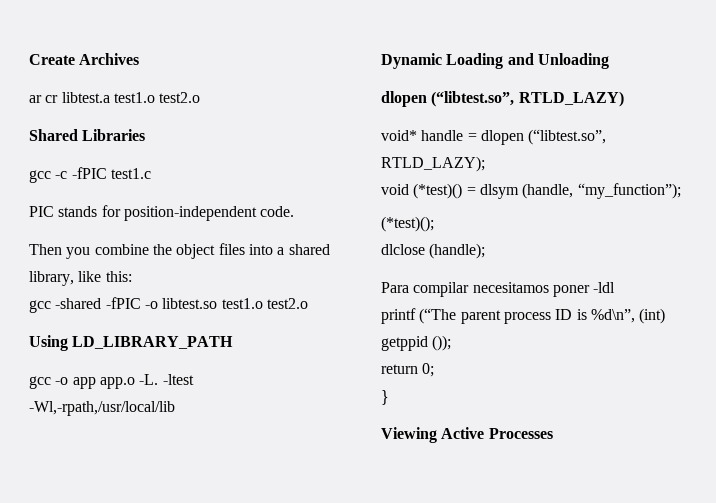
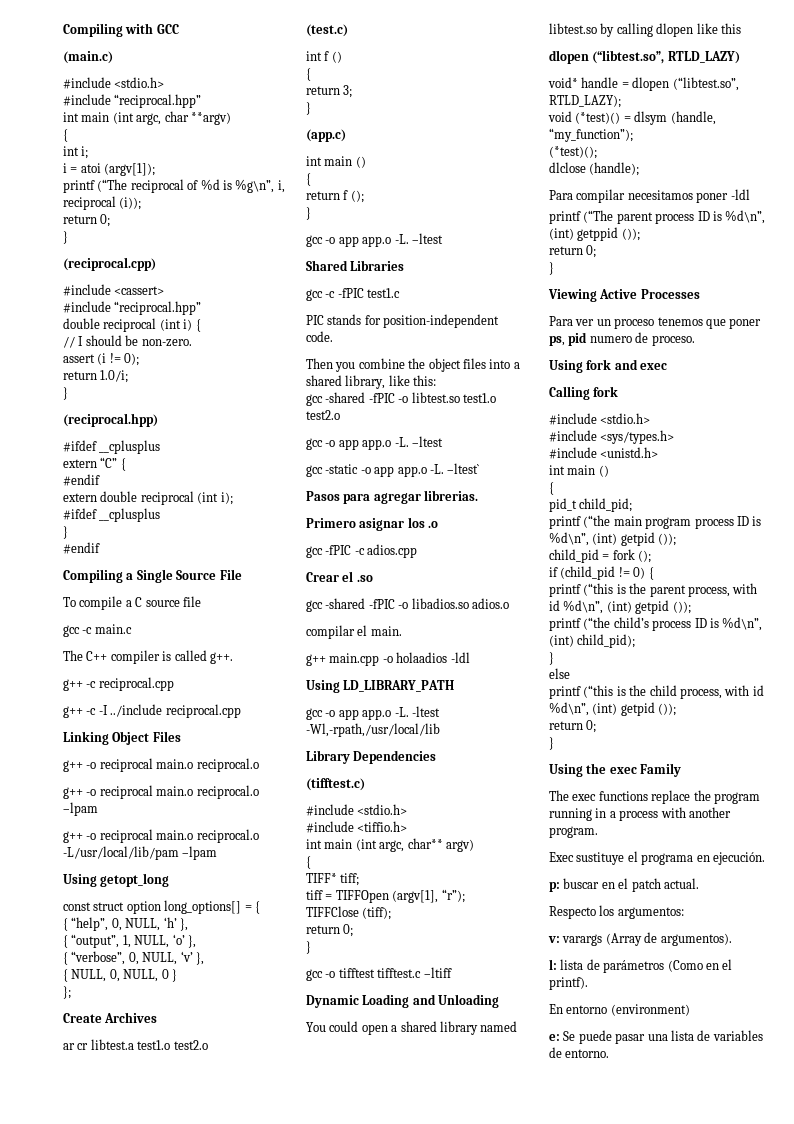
(29, 59) none -> [63,23,179,37] [63,51,113,64] [63,77,165,89] [63,94,202,108] [63,111,231,125] [63,129,68,142] [63,146,89,159] [63,163,156,176] [63,179,285,193] [63,196,142,210] [63,214,111,227] [63,231,68,244] [63,257,156,271] [63,284,165,296] [63,301,202,315] [63,318,201,332] [63,335,192,348] [63,353,140,366] [63,370,129,383] [63,387,68,400] [63,413,158,427] [63,440,161,454] [63,457,126,471] [63,474,100,486] [63,491,233,505] [63,508,161,522] [63,526,68,539] [63,542,100,554] [63,569,242,583] [63,596,201,610] [63,624,132,637] [63,650,233,664] [63,677,174,691] [63,704,241,718] [63,731,181,745] [63,758,259,772] [63,785,259,799] [63,802,98,816] [63,829,259,843] [63,846,218,860] [63,873,170,887] [63,900,260,914] [63,917,188,931] [63,934,196,948] [63,951,204,965] [63,969,177,982] [63,986,71,999] Compiling with GCC // (main.c) // #include <stdio.h> // #include “reciprocal.hpp” // int main (int argc, char **argv) // { // int i; // i = atoi (argv[1]); // printf (“The reciprocal of %d is %g\n”, i, reciprocal (i)); // return 0; // } // (reciprocal.cpp) // #include <cassert> // #include “reciprocal.hpp” // double reciprocal (int i) { // // I should be non-zero. // assert (i != 0); // return 1.0/i; // } // (reciprocal.hpp) // #ifdef __cplusplus // extern “C” { // #endif // extern double reciprocal (int i); // #ifdef __cplusplus // } // #endif // Compiling a Single Source File // To compile a C source file // gcc -c main.c // The C++ compiler is called g++. // g++ -c reciprocal.cpp // g++ -c -I ../include reciprocal.cpp // Linking Object Files // g++ -o reciprocal main.o reciprocal.o // g++ -o reciprocal main.o reciprocal.o –lpam // g++ -o reciprocal main.o reciprocal.o -L/usr/local/lib/pam –lpam // Using getopt_long // const struct option long_options[] = { // { “help”, 0, NULL, ‘h’ }, // { “output”, 1, NULL, ‘o’ }, // { “verbose”, 0, NULL, ‘v’ }, // { NULL, 0, NULL, 0 } // }; //
(201, 97) none -> [306,24,348,37] [306,51,342,63] [306,68,311,81] [306,85,353,98] [306,102,311,115] [306,129,346,142] [306,156,366,168] [306,173,311,186] [306,190,364,203] [306,207,311,220] [306,233,443,247] // (test.c) // int f () // { // return 3; // } // (app.c) // int main () // { // return f (); // } // gcc -o app app.o -L. –ltest
(308, 303) none -> [306,436,443,450] [306,463,480,477] [306,490,479,504] [306,517,439,531] [306,544,418,558] [306,571,373,582] [306,598,509,612] [306,625,402,639] [306,652,470,666] // gcc -o app app.o -L. –ltest // gcc -static -o app app.o -L. –ltest` // Pasos para agregar librerias. // Primero asignar los .o // gcc -fPIC -c adios.cpp // Crear el .so // gcc -shared -fPIC -o libadios.so adios.o // compilar el main. // g++ main.cpp -o holaadios -ldl
[381,53,609,69] Dynamic Loading and Unloading -> [306,750,437,764] [306,778,365,791] [306,804,408,816] [306,821,408,833] [306,838,474,852] [306,856,311,869] [306,873,360,886] [306,889,465,903] [306,906,392,920] [306,924,354,937] [306,941,311,954] [306,967,452,981] [306,994,500,1008] [306,1021,518,1035] [549,23,741,37] Library Dependencies // (tifftest.c) // #include <stdio.h> // #include <tiffio.h> // int main (int argc, char** argv) // { // TIFF* tiff; // tiff = TIFFOpen (argv[1], “r”); // TIFFClose (tiff); // return 0; // } // gcc -o tifftest tifftest.c –ltiff // Dynamic Loading and Unloading // You could open a shared library named libtest.so by calling dlopen like this
(553, 433) none -> [549,316,762,329] [549,332,695,346] [549,359,668,373] [549,386,619,400] [549,413,651,425] [549,430,675,444] [549,447,659,459] [549,465,609,477] [549,482,554,495] [549,498,633,512] [549,515,762,529] [549,532,677,546] [549,549,652,563] [549,566,654,580] [549,583,758,597] [549,600,691,614] [549,617,763,631] [549,634,636,648] [549,652,554,665] [549,668,570,679] [549,685,764,699] [549,702,677,716] [549,720,597,733] [549,737,554,750] [549,763,682,777] [549,790,760,804] [549,807,731,821] [549,826,598,838] [549,851,765,865] [549,878,699,892] [549,905,684,919] [548,932,732,946] [549,959,733,973] [549,977,588,990] [549,1004,690,1016] [549,1030,763,1044] [549,1047,610,1058] // Para ver un proceso tenemos que poner ps, pid numero de proceso. // Using fork and exec // Calling fork // #include <stdio.h> // #include <sys/types.h> // #include <unistd.h> // int main () // { // pid_t child_pid; // printf (“the main program process ID is %d\n”, (int) getpid ()); // child_pid = fork (); // if (child_pid != 0) { // printf (“this is the parent process, with id %d\n”, (int) getpid ()); // printf (“the child’s process ID is %d\n”, (int) child_pid); // } // else // printf (“this is the child process, with id %d\n”, (int) getpid ()); // return 0; // } // Using the exec Family // The exec functions replace the program running in a process with another program. // Exec sustituye el programa en ejecución. // p: buscar en el patch actual. // Respecto los argumentos: // v: varargs (Array de argumentos). // l: lista de parámetros (Como en el printf). // En entorno (environment) // e: Se puede pasar una lista de variables de entorno.

